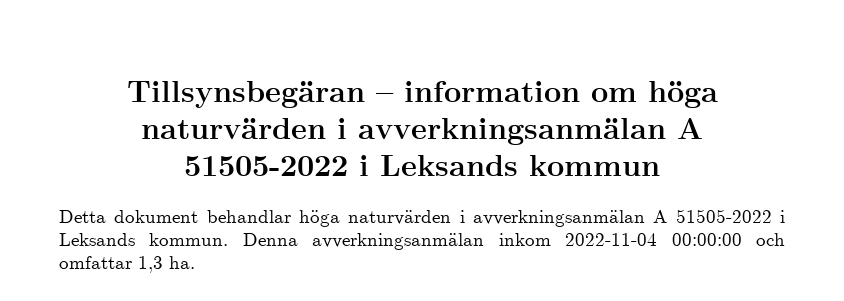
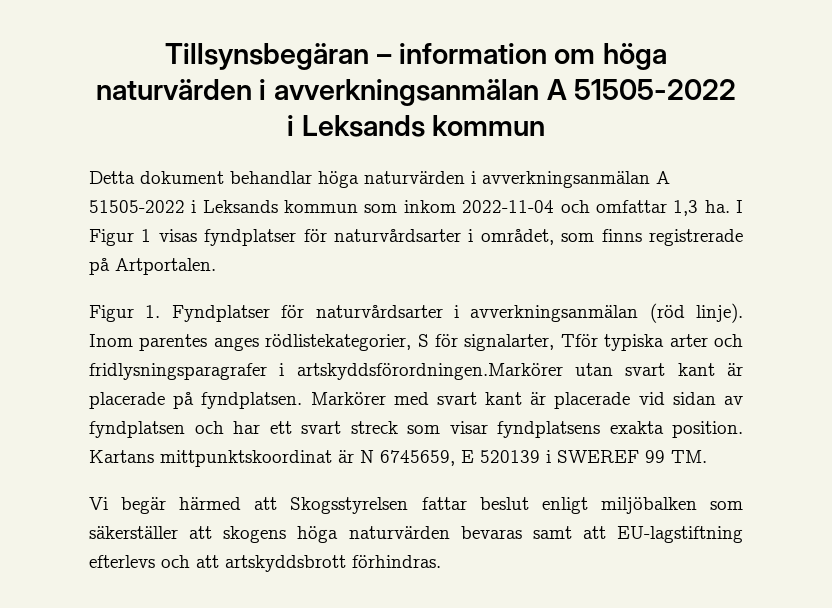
[149,233,485,250] kommun. Denna avverkningsanmälan -> [284,200,398,213] kommun som
[671,233,742,246] 00:00:00 -> (555, 206) none
(195, 262) none -> [736,200,744,213] [89,229,743,246] [89,258,216,275] [89,303,743,323] [89,334,743,351] [89,363,744,380] [89,392,743,409] [89,421,743,438] [89,450,707,467] [89,497,743,514] [89,526,743,543] [89,555,441,572] I Figur 1 visas fyndplatser för naturvårdsarter i området, som finns registrerade på Artportalen. // Figur 1. Fyndplatser för naturvårdsarter i avverkningsanmälan (röd linje). Inom parentes anges rödlistekategorier, S för signalarter, Tför typiska arter och fridlysningsparagrafer i artskyddsförordningen.Markörer utan svart kant är placerade på fyndplatsen. Markörer med svart kant är placerade vid sidan av fyndplatsen och har ett svart streck som visar fyndplatsens exakta position. Kartans mittpunktskoordinat är N 6745659, E 520139 i SWEREF 99 TM. // Vi begär härmed att Skogsstyrelsen fattar beslut enligt miljöbalken som säkerställer att skogens höga naturvärden bevaras samt att EU-lagstiftning efterlevs och att artskyddsbrott förhindras.

